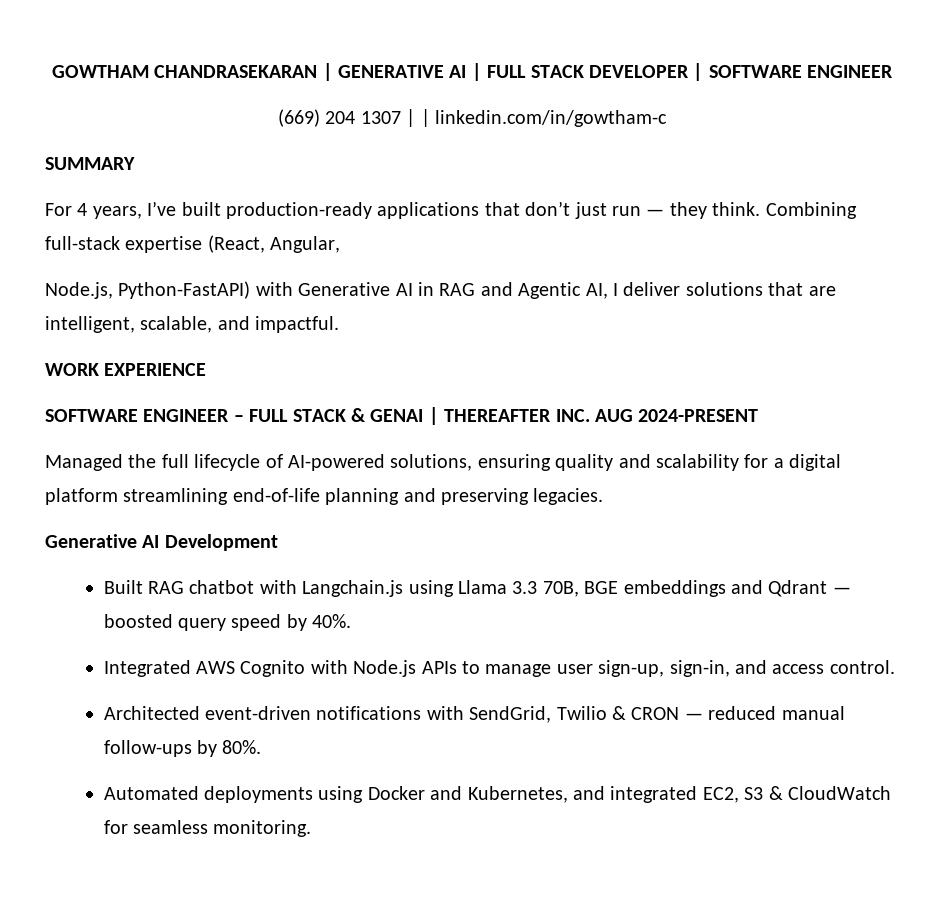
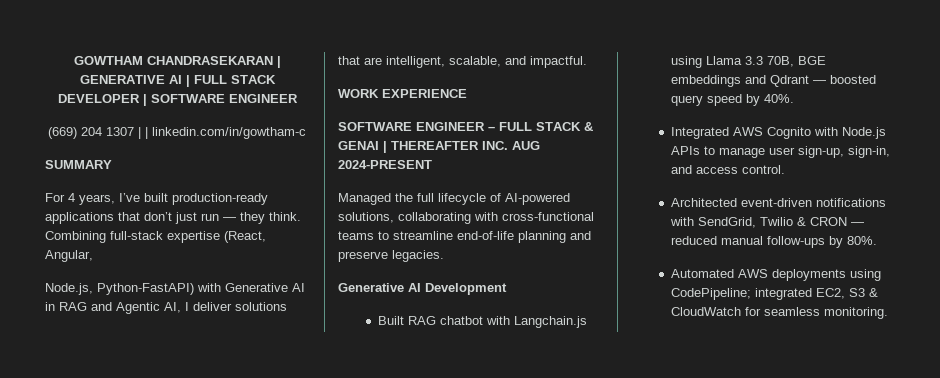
[477,454,842,471] [45,488,229,505] ensuring quality and scalability for a digital platform streamlining -> [398,212,594,224] [338,231,453,240] collaborating with cross-functional teams to streamline
[440,488,529,505] preserving -> [338,251,388,262] preserve
(199, 793) none -> [737,269,768,278] AWS
[367,786,605,803] Docker and Kubernetes, and -> [670,288,751,300] CodePipeline;

